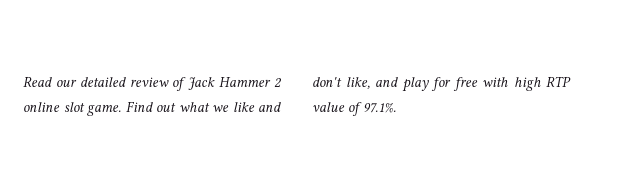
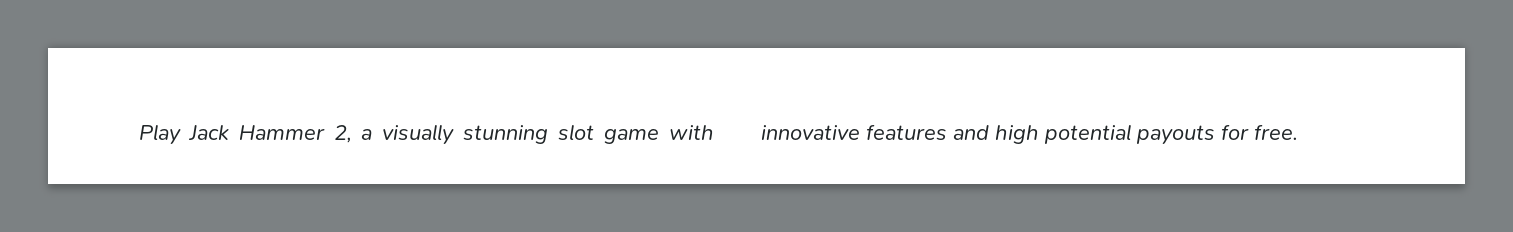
[23,76,282,91] [23,101,281,116] [312,76,571,92] [312,102,396,116] Read our detailed review of Jack Hammer 2 online slot game. Find out what we like and don't like, and play for free with high RTP value of 97.1%. -> [138,124,1298,145] Play Jack Hammer 2, a visually stunning slot game with innovative features and high potential payouts for free.

